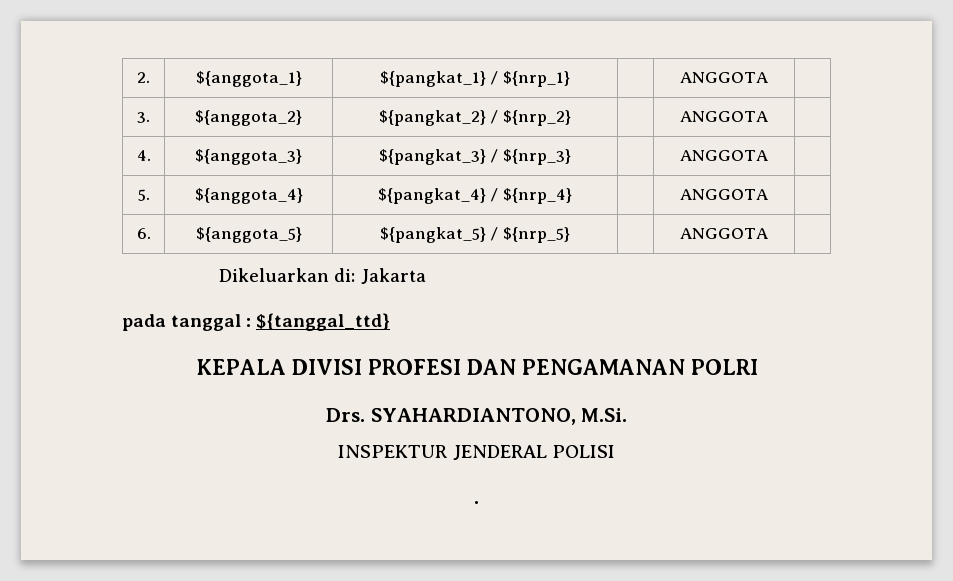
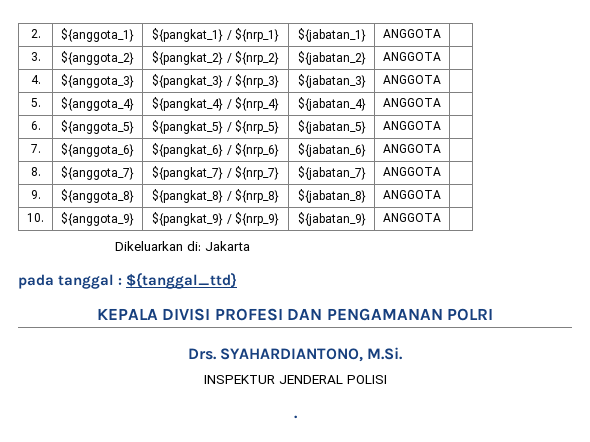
(570, 79) none -> [297,28,366,42] ${jabatan_1}
(571, 118) none -> [297,51,366,65] ${jabatan_2}
(571, 157) none -> [297,74,366,88] ${jabatan_3}
(572, 196) none -> [297,97,366,111] ${jabatan_4}
(570, 235) none -> [297,120,366,134] [383,121,441,130] [30,144,41,153] [61,143,134,157] [152,143,279,157] [297,143,366,157] [383,144,441,153] [30,167,41,176] [61,166,134,180] [152,166,279,180] [297,166,366,180] [383,167,441,176] [30,190,41,199] [61,189,134,203] [152,189,279,203] [297,189,366,203] [383,190,441,199] [27,213,44,222] [61,212,134,226] [152,212,279,226] [297,212,366,226] ${jabatan_5} | ANGGOTA | // 7. | ${anggota_6} | ${pangkat_6} / ${nrp_6} | ${jabatan_6} | ANGGOTA | // 8. | ${anggota_7} | ${pangkat_7} / ${nrp_7} | ${jabatan_7} | ANGGOTA | // 9. | ${anggota_8} | ${pangkat_8} / ${nrp_8} | ${jabatan_8} | ANGGOTA | // 10. | ${anggota_9} | ${pangkat_9} / ${nrp_9} | ${jabatan_9}

